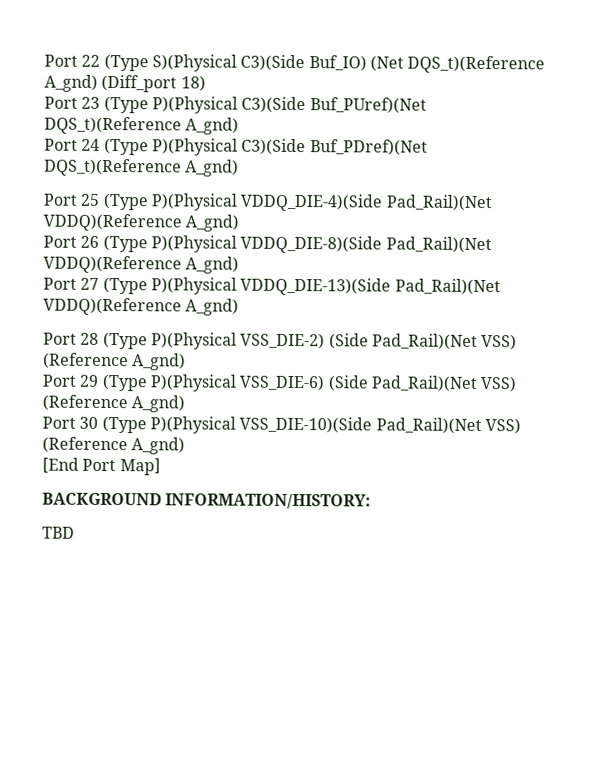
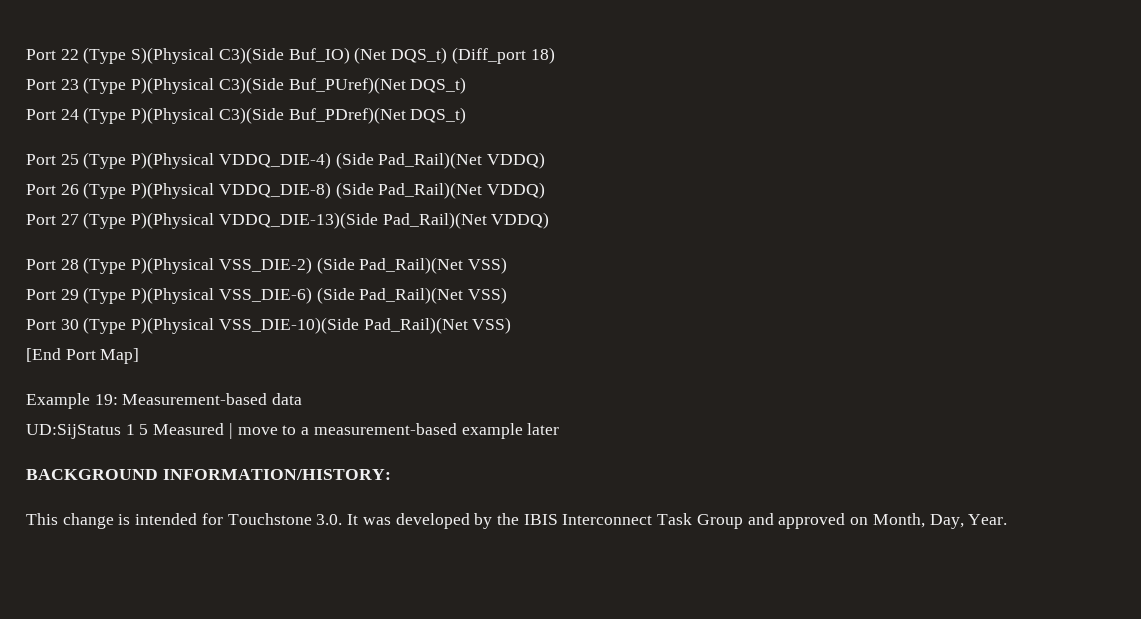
[407,55,546,74] [44,74,98,92] DQS_t)(Reference A_gnd) -> [391,47,448,64] DQS_t)
[44,116,240,135] DQS_t)(Reference A_gnd) -> [410,77,467,94] DQS_t)
[44,158,240,177] DQS_t)(Reference A_gnd) -> [410,107,467,124] DQS_t)
[240,193,493,212] [43,213,240,232] VDDQ_DIE-4)(Side Pad_Rail)(Net VDDQ)(Reference A_gnd) -> [218,152,546,169] VDDQ_DIE-4) (Side Pad_Rail)(Net VDDQ)
[240,235,492,254] [43,255,240,274] VDDQ_DIE-8)(Side Pad_Rail)(Net VDDQ)(Reference A_gnd) -> [218,182,546,199] VDDQ_DIE-8) (Side Pad_Rail)(Net VDDQ)
[43,297,240,316] VDDQ)(Reference A_gnd) -> [491,212,550,229] VDDQ)
[43,352,187,371] (Reference A_gnd) -> (508, 265) none
[42,394,186,413] (Reference A_gnd) -> (508, 295) none
[42,436,186,455] (Reference A_gnd) -> (512, 325) none
[42,492,372,510] [42,526,75,539] BACKGROUND INFORMATION/HISTORY: // TBD -> [26,393,303,409] [26,423,560,439] [26,469,391,480] [26,513,1008,529] Example 19: Measurement-based data // UD:SijStatus 1 5 Measured | move to a measurement-based example later // BACKGROUND INFORMATION/HISTORY: // This change is intended for Touchstone 3.0. It was developed by the IBIS Interconnect Task Group and approved on Month, Day, Year.

